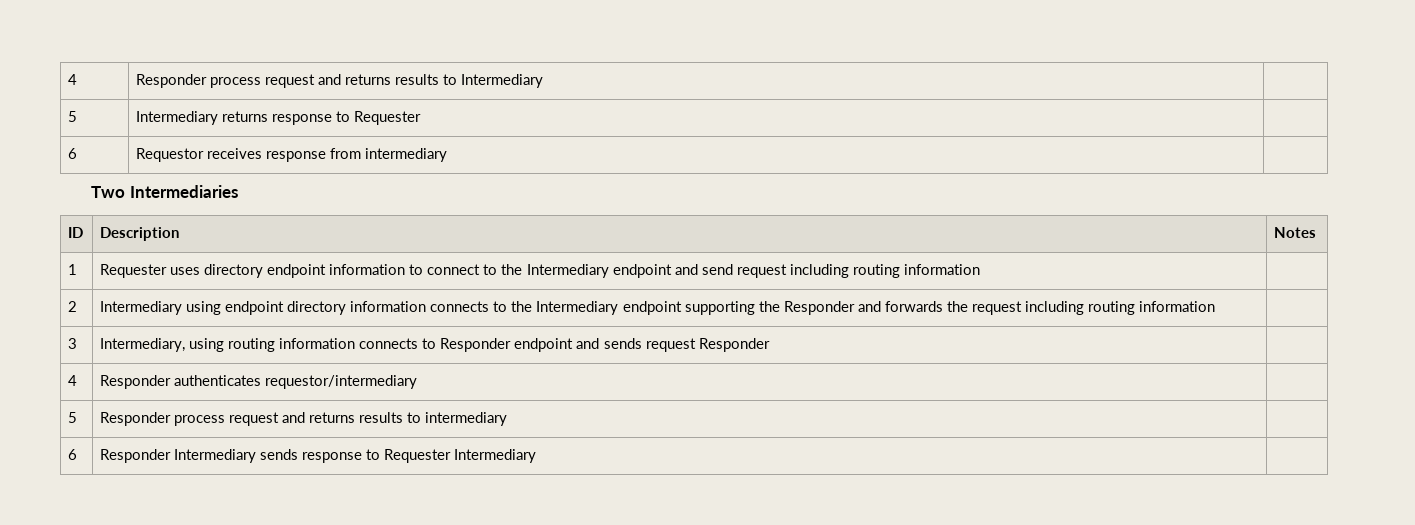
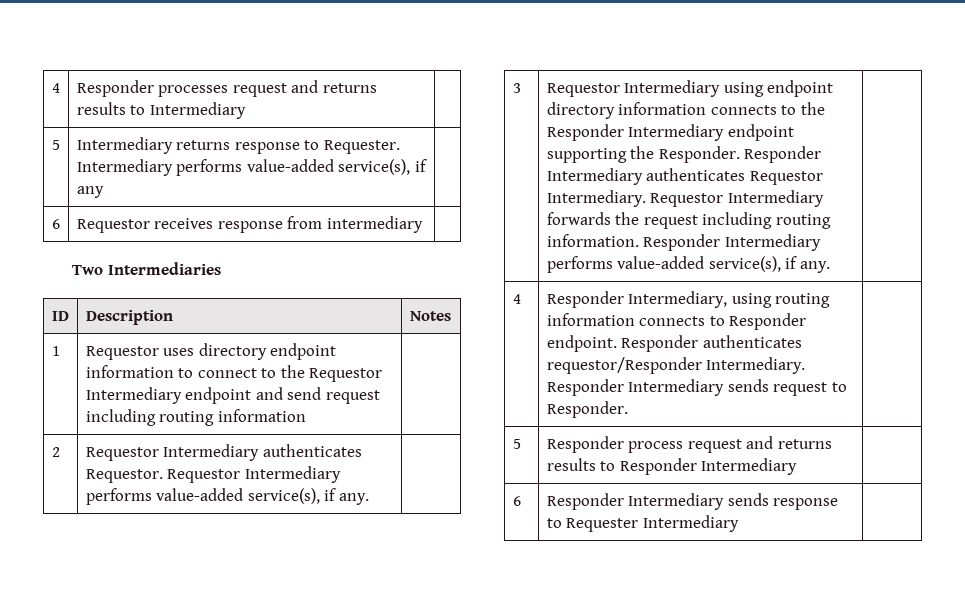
[68,74,78,85] [136,74,262,88] 4 | Responder process -> [51,83,60,93] [76,80,229,97] 4 | Responder processes
[354,111,422,125] Requester -> [323,140,400,154] [76,159,427,176] [76,186,104,198] Requester. Intermediary performs value-added service(s), if any
[100,264,168,278] Requester -> [85,346,159,360] Requestor
(523, 269) none -> [309,368,383,382] Requestor
(78, 306) none -> [85,444,362,461] [85,466,341,483] [85,488,369,505] [512,83,521,93] [546,83,620,97] Requestor Intermediary authenticates Requestor. Requestor Intermediary performs value-added service(s), if any. | // 3 | Requestor
(533, 306) none -> [546,124,624,141] Responder
[783,301,881,315] Responder and -> [658,146,822,163] [546,168,823,185] [546,190,824,207] Responder. Responder Intermediary authenticates Requestor Intermediary. Requestor Intermediary
[1139,301,1216,312] [68,338,78,349] information | // 3 | -> [546,234,821,251] [546,256,830,273] [512,294,521,304] [546,291,624,308] information. Responder Intermediary performs value-added service(s), if any. | // 4 | Responder
[514,338,770,352] [68,375,78,386] [100,375,418,389] endpoint and sends request Responder | // 4 | Responder authenticates requestor/intermediary -> [546,335,802,352] [546,357,806,374] [546,379,847,396] [546,401,628,418] endpoint. Responder authenticates requestor/Responder Intermediary. Responder Intermediary sends request to Responder.
[425,412,508,426] intermediary -> [619,458,798,475] Responder Intermediary

